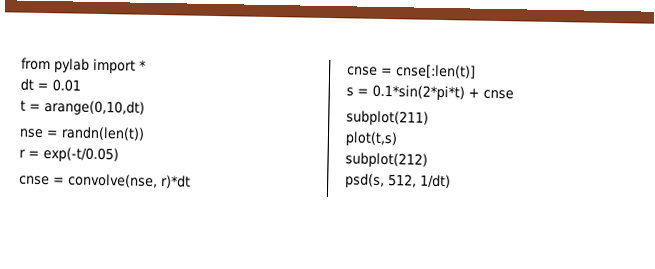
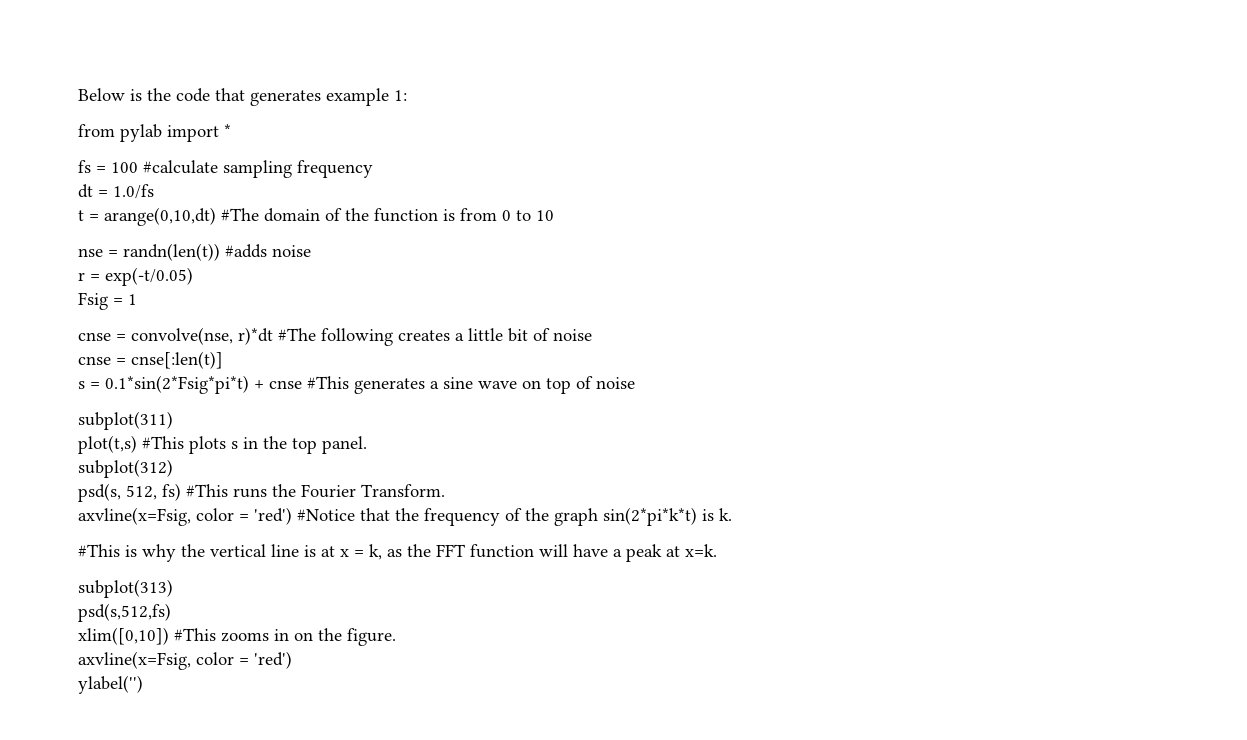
[21,57,146,74] from pylab import * -> [78,88,407,106] [78,124,231,142] [78,160,373,178] Below is the code that generates example 1: // from pylab import * // fs = 100 #calculate sampling frequency
[52,79,81,92] 0.01 -> [113,184,154,199] 1.0/fs
(145, 108) none -> [221,208,554,222] #The domain of the function is from 0 to 10
(145, 133) none -> [225,244,311,258] #adds noise
(119, 155) none -> [78,292,137,310] // Fsig = 1
(191, 182) none -> [278,328,592,346] #The following creates a little bit of noise
[372,84,465,101] 0.1*sin(2*pi*t) -> [105,375,249,394] 0.1*sin(2*Fsig*pi*t)
[346,110,429,126] [345,131,398,147] [345,152,428,168] [345,173,451,189] // subplot(211) // plot(t,s) // subplot(212) // psd(s, 512, 1/dt) -> [307,376,635,394] [78,411,173,430] [78,435,367,454] [78,459,173,478] [78,483,445,502] [78,507,732,526] [78,544,717,562] [78,579,173,598] [78,603,171,622] [78,627,396,646] [78,651,292,670] [78,675,143,694] #This generates a sine wave on top of noise // subplot(311) // plot(t,s) #This plots s in the top panel. // subplot(312) // psd(s, 512, fs) #This runs the Fourier Transform. // axvline(x=Fsig, color = 'red') #Notice that the frequency of the graph sin(2*pi*k*t) is k. // #This is why the vertical line is at x = k, as the FFT function will have a peak at x=k. // subplot(313) // psd(s,512,fs) // xlim([0,10]) #This zooms in on the figure. // axvline(x=Fsig, color = 'red') // ylabel('')

